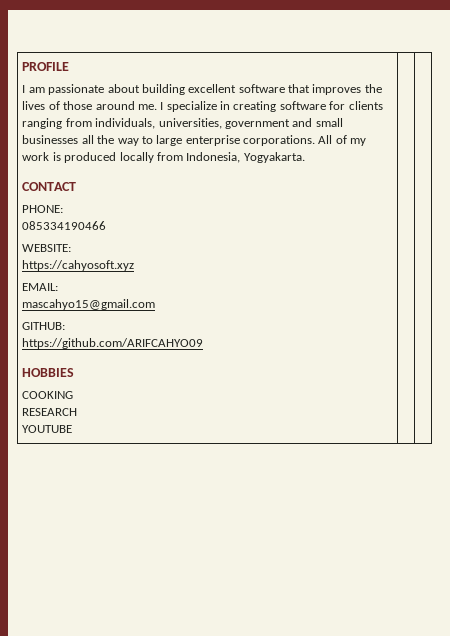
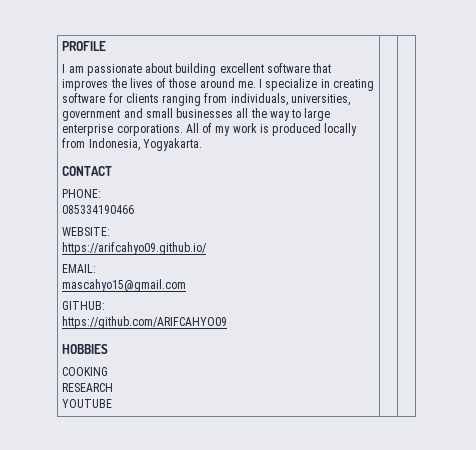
[22,260,135,271] https://cahyosoft.xyz -> [62,242,208,255] https://arifcahyo09.github.io/

